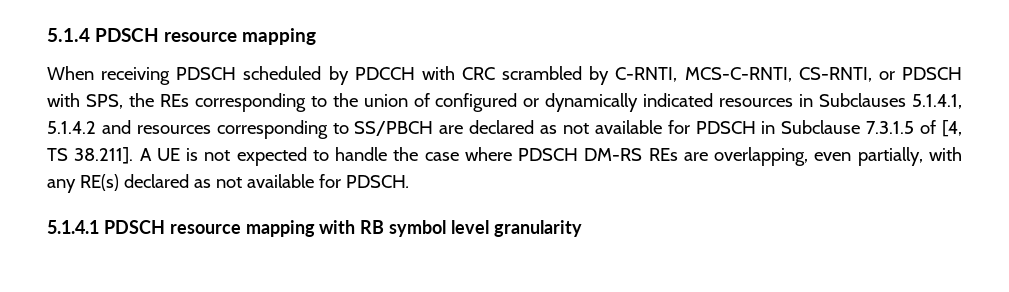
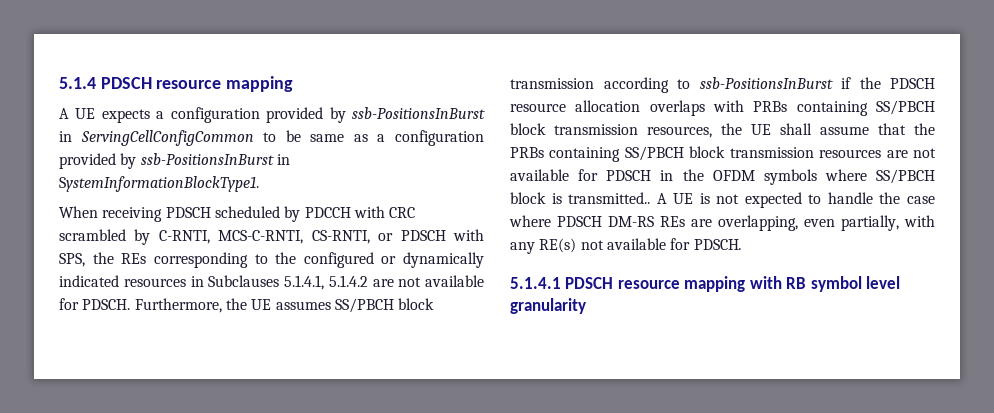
(317, 36) none -> [59,107,485,123] [59,130,484,146] [59,153,290,169] [59,176,259,192] // A UE expects a configuration provided by ssb-PositionsInBurst in ServingCellConfigCommon to be same as a configuration provided by ssb-PositionsInBurst in SystemInformationBlockType1.
[363,93,430,107] union of -> (297, 258) none
[101,120,558,139] and resources corresponding to SS/PBCH are declared as -> [372,275,484,287] [59,298,435,313] [510,77,935,93] [510,100,935,116] [510,123,935,138] [510,146,908,162] are not available for PDSCH. Furthermore, the UE assumes SS/PBCH block transmission according to ssb-PositionsInBurst if the PDSCH resource allocation overlaps with PRBs containing SS/PBCH block transmission resources, the UE shall assume that the PRBs containing SS/PBCH block transmission resources are
[781,120,963,137] [47,147,134,164] Subclause 7.3.1.5 of [4, TS 38.211]. -> [682,169,935,185] [510,192,651,204] the OFDM symbols where SS/PBCH block is transmitted..
[123,174,211,188] declared as -> (577, 245) none

